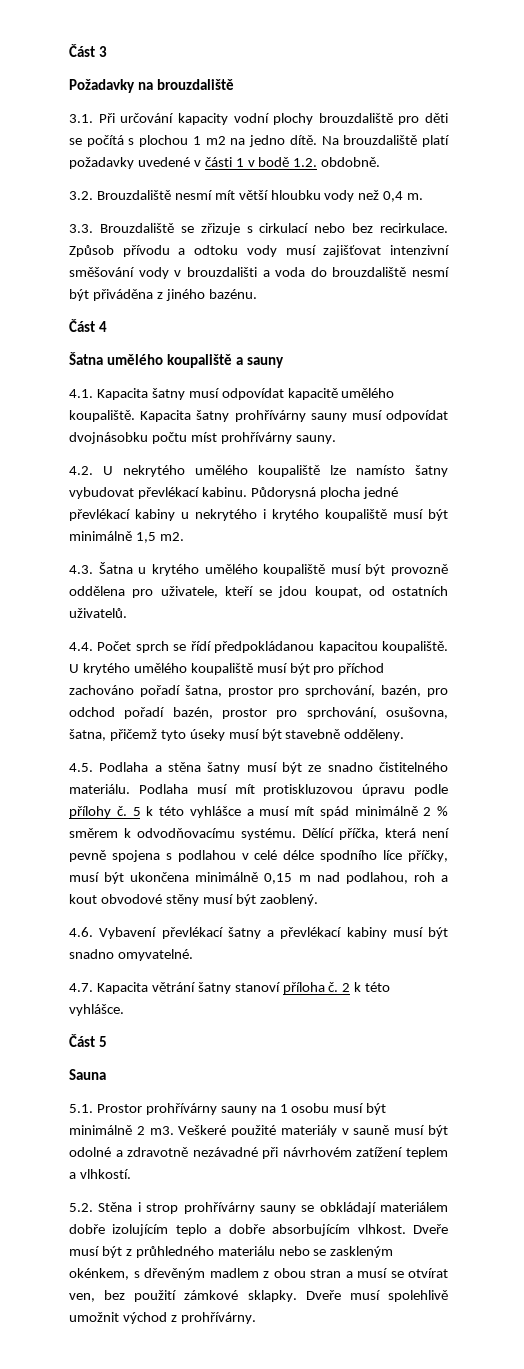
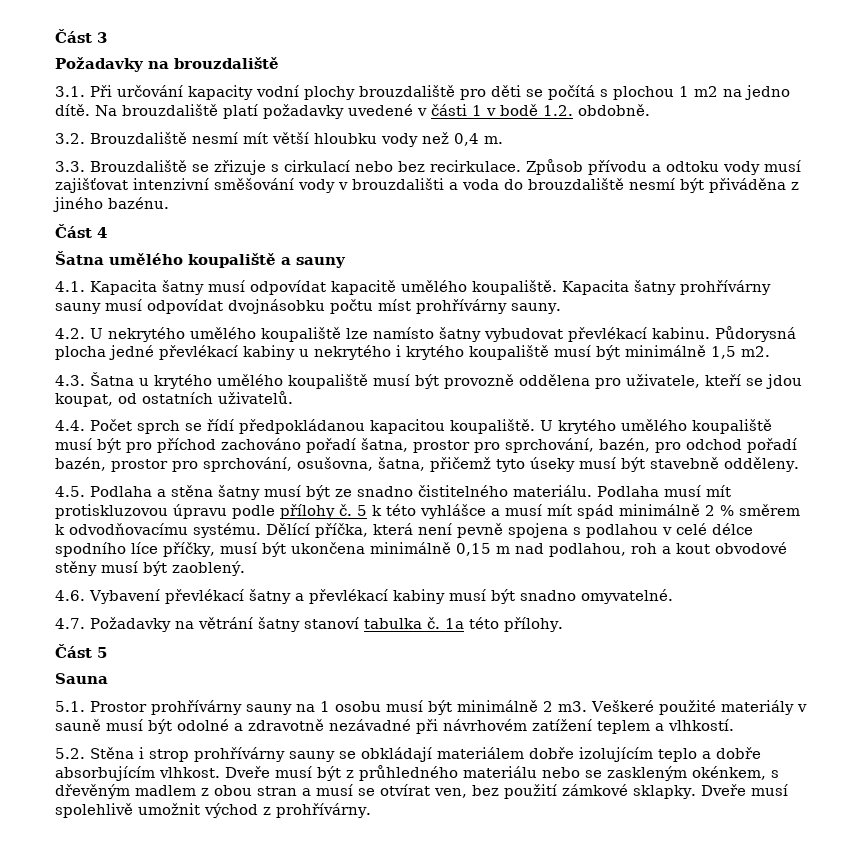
[96,982,148,994] Kapacita -> [90,617,194,632] Požadavky na
[282,982,391,994] [69,1004,124,1016] příloha č. 2 k této vyhlášce. -> [364,617,563,632] tabulka č. 1a této přílohy.

